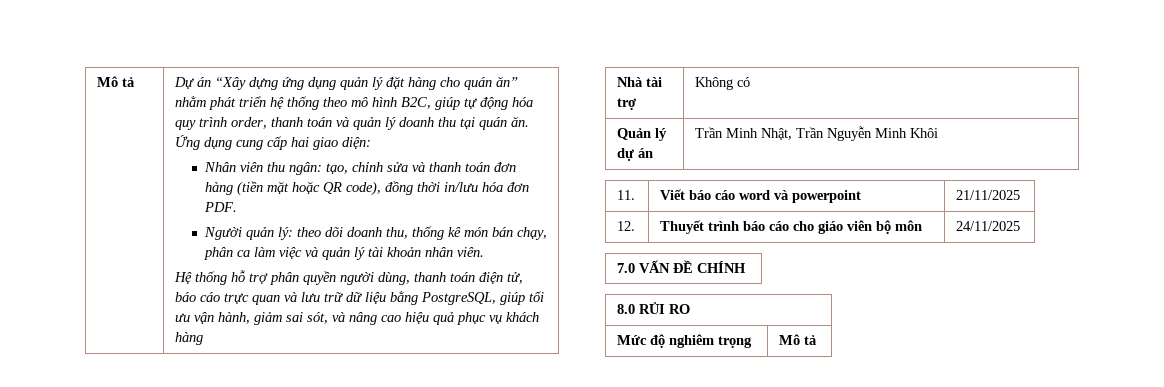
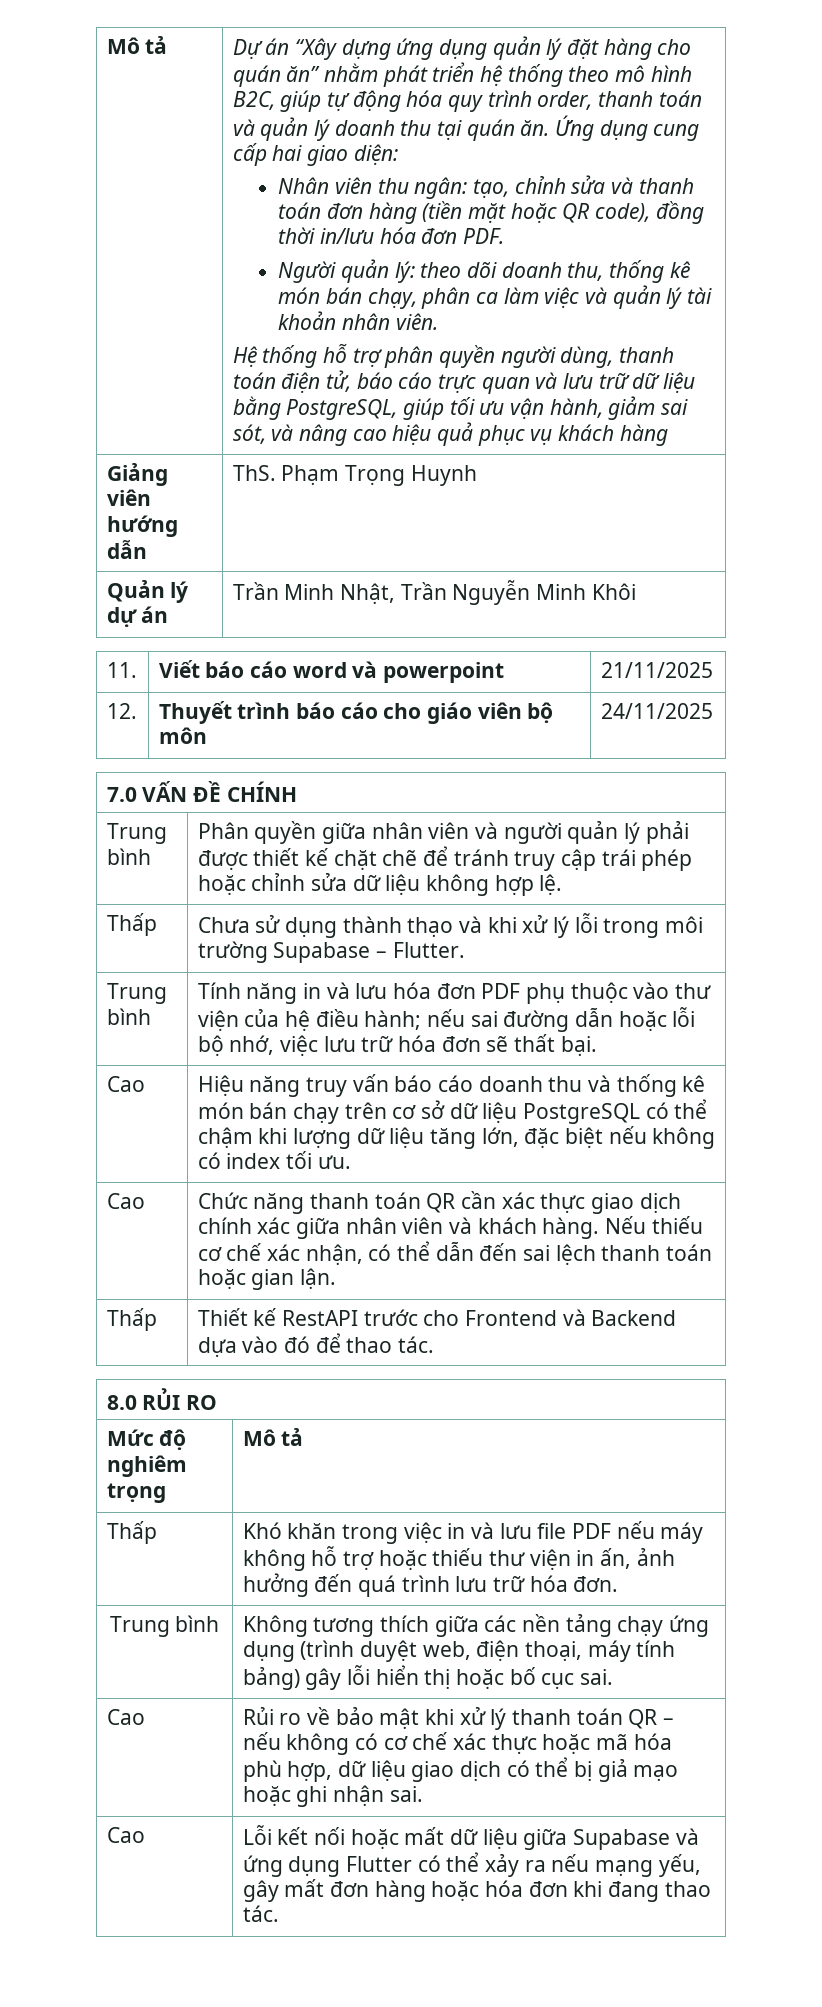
[617,77,663,87] [617,98,637,110] [695,77,751,90] Nhà tài trợ | Không có -> [106,463,168,486] [106,489,151,506] [106,515,178,537] [106,540,147,559] [232,465,477,486] Giảng viên hướng dẫn | ThS. Phạm Trọng Huynh
(747, 267) none -> [106,823,167,844] [106,848,151,865] [197,821,689,844] [197,846,693,871] [197,873,563,896] [106,913,157,936] [197,913,703,938] [197,941,465,963] [106,983,167,1004] [106,1008,151,1025] [197,982,711,1004] [197,1007,696,1032] [197,1034,597,1056] [106,1076,145,1092] [197,1074,706,1097] [197,1099,708,1124] [197,1126,716,1149] [197,1151,351,1169] [106,1193,145,1209] [197,1191,681,1214] [197,1216,703,1239] [197,1241,712,1265] [197,1268,336,1290] [106,1308,157,1331] [197,1308,677,1326] [197,1333,434,1357] // Trung bình | Phân quyền giữa nhân viên và người quản lý phải được thiết kế chặt chẽ để tránh truy cập trái phép hoặc chỉnh sửa dữ liệu không hợp lệ. // Thấp | Chưa sử dụng thành thạo và khi xử lý lỗi trong môi trường Supabase – Flutter. // Trung bình | Tính năng in và lưu hóa đơn PDF phụ thuộc vào thư viện của hệ điều hành; nếu sai đường dẫn hoặc lỗi bộ nhớ, việc lưu trữ hóa đơn sẽ thất bại. // Cao | Hiệu năng truy vấn báo cáo doanh thu và thống kê món bán chạy trên cơ sở dữ liệu PostgreSQL có thể chậm khi lượng dữ liệu tăng lớn, đặc biệt nếu không có index tối ưu. // Cao | Chức năng thanh toán QR cần xác thực giao dịch chính xác giữa nhân viên và khách hàng. Nếu thiếu cơ chế xác nhận, có thể dẫn đến sai lệch thanh toán hoặc gian lận. // Thấp | Thiết kế RestAPI trước cho Frontend và Backend dựa vào đó để thao tác.
(818, 340) none -> [106,1521,157,1544] [242,1521,704,1544] [242,1546,675,1571] [242,1573,619,1597] [109,1615,220,1637] [242,1614,709,1637] [242,1640,676,1662] [242,1665,613,1690] [106,1709,145,1725] [242,1707,674,1730] [242,1732,672,1755] [242,1757,679,1782] [242,1785,423,1807] [106,1827,145,1843] [242,1825,699,1850] [242,1852,701,1877] [242,1879,711,1902] [242,1905,279,1922] // Thấp | Khó khăn trong việc in và lưu file PDF nếu máy không hỗ trợ hoặc thiếu thư viện in ấn, ảnh hưởng đến quá trình lưu trữ hóa đơn. // Trung bình | Không tương thích giữa các nền tảng chạy ứng dụng (trình duyệt web, điện thoại, máy tính bảng) gây lỗi hiển thị hoặc bố cục sai. // Cao | Rủi ro về bảo mật khi xử lý thanh toán QR – nếu không có cơ chế xác thực hoặc mã hóa phù hợp, dữ liệu giao dịch có thể bị giả mạo hoặc ghi nhận sai. // Cao | Lỗi kết nối hoặc mất dữ liệu giữa Supabase và ứng dụng Flutter có thể xảy ra nếu mạng yếu, gây mất đơn hàng hoặc hóa đơn khi đang thao tác.

